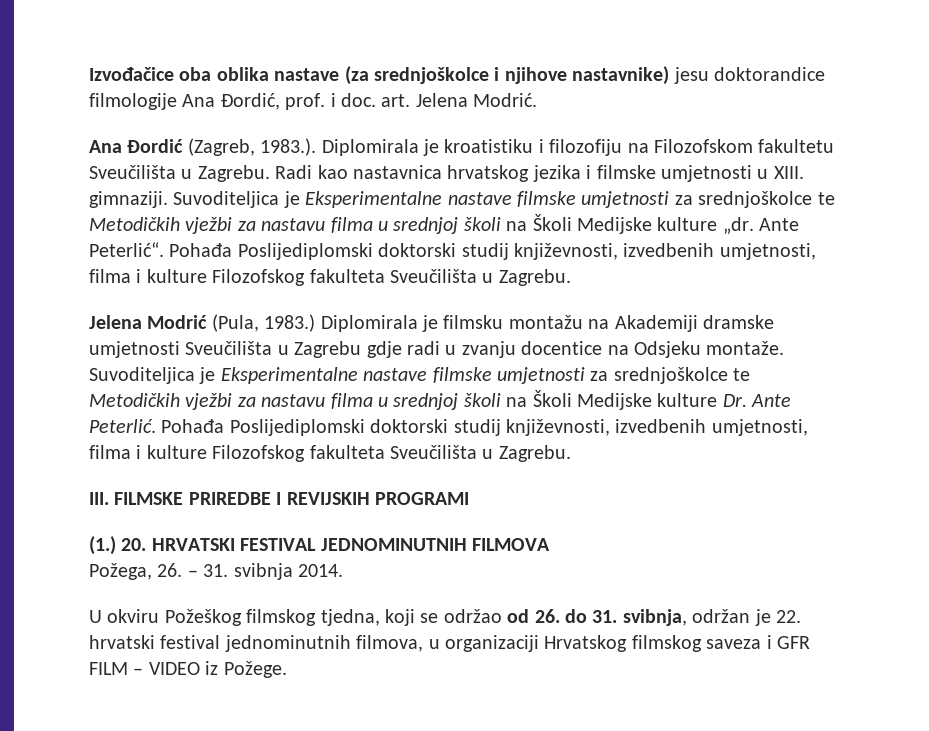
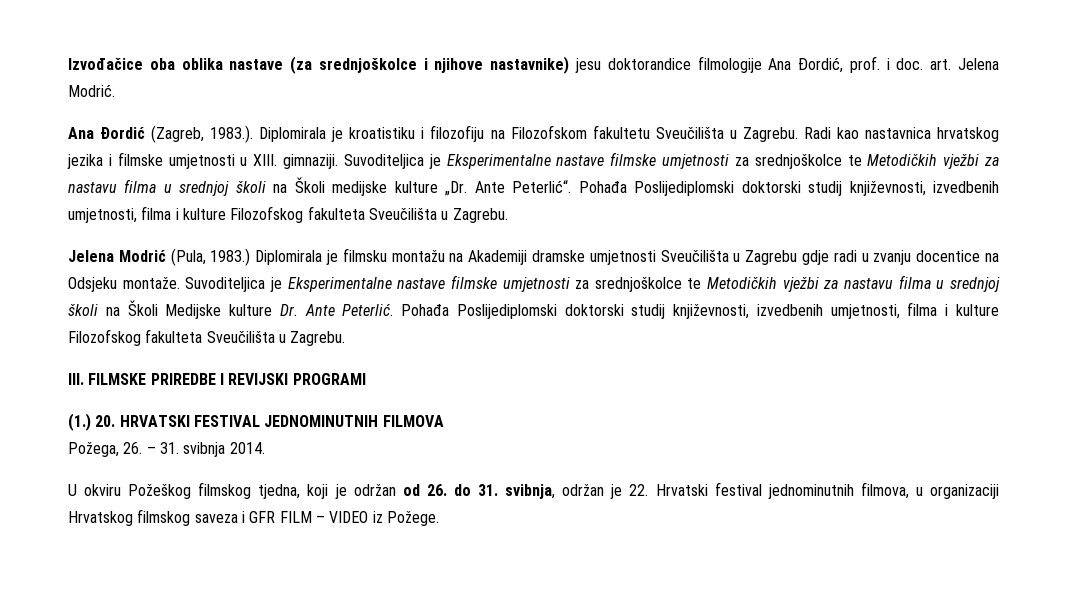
[576,217,754,235] Medijske kulture „dr. -> [332,181,468,196] medijske kulture „Dr.
[286,492,370,505] REVIJSKIH -> [228,373,289,385] REVIJSKI
[420,609,502,623] se održao -> [334,484,396,499] je održan
[89,635,155,649] hrvatski -> [655,484,708,496] Hrvatski

